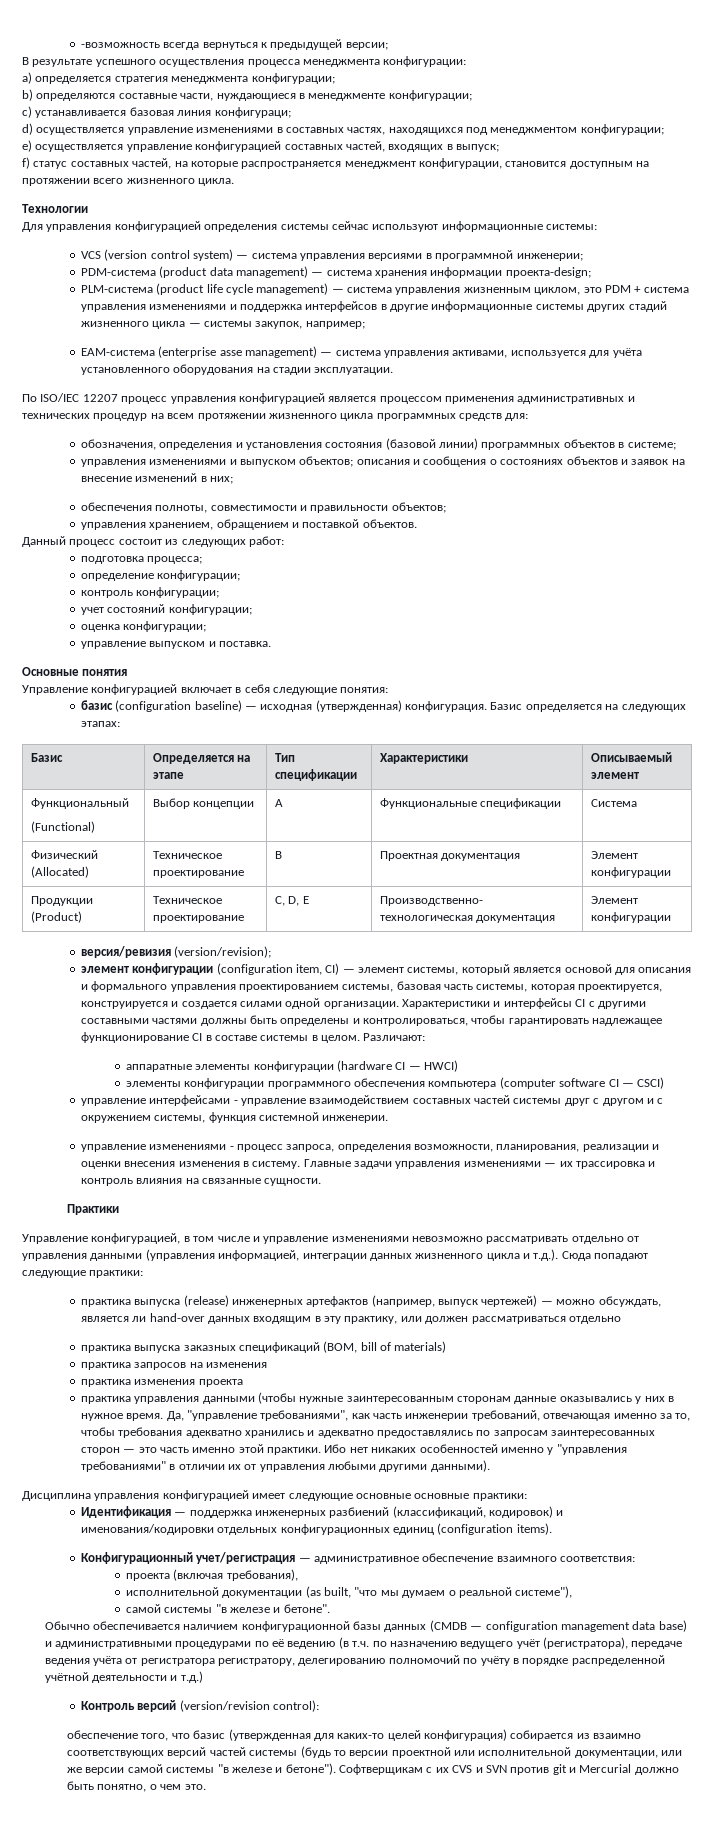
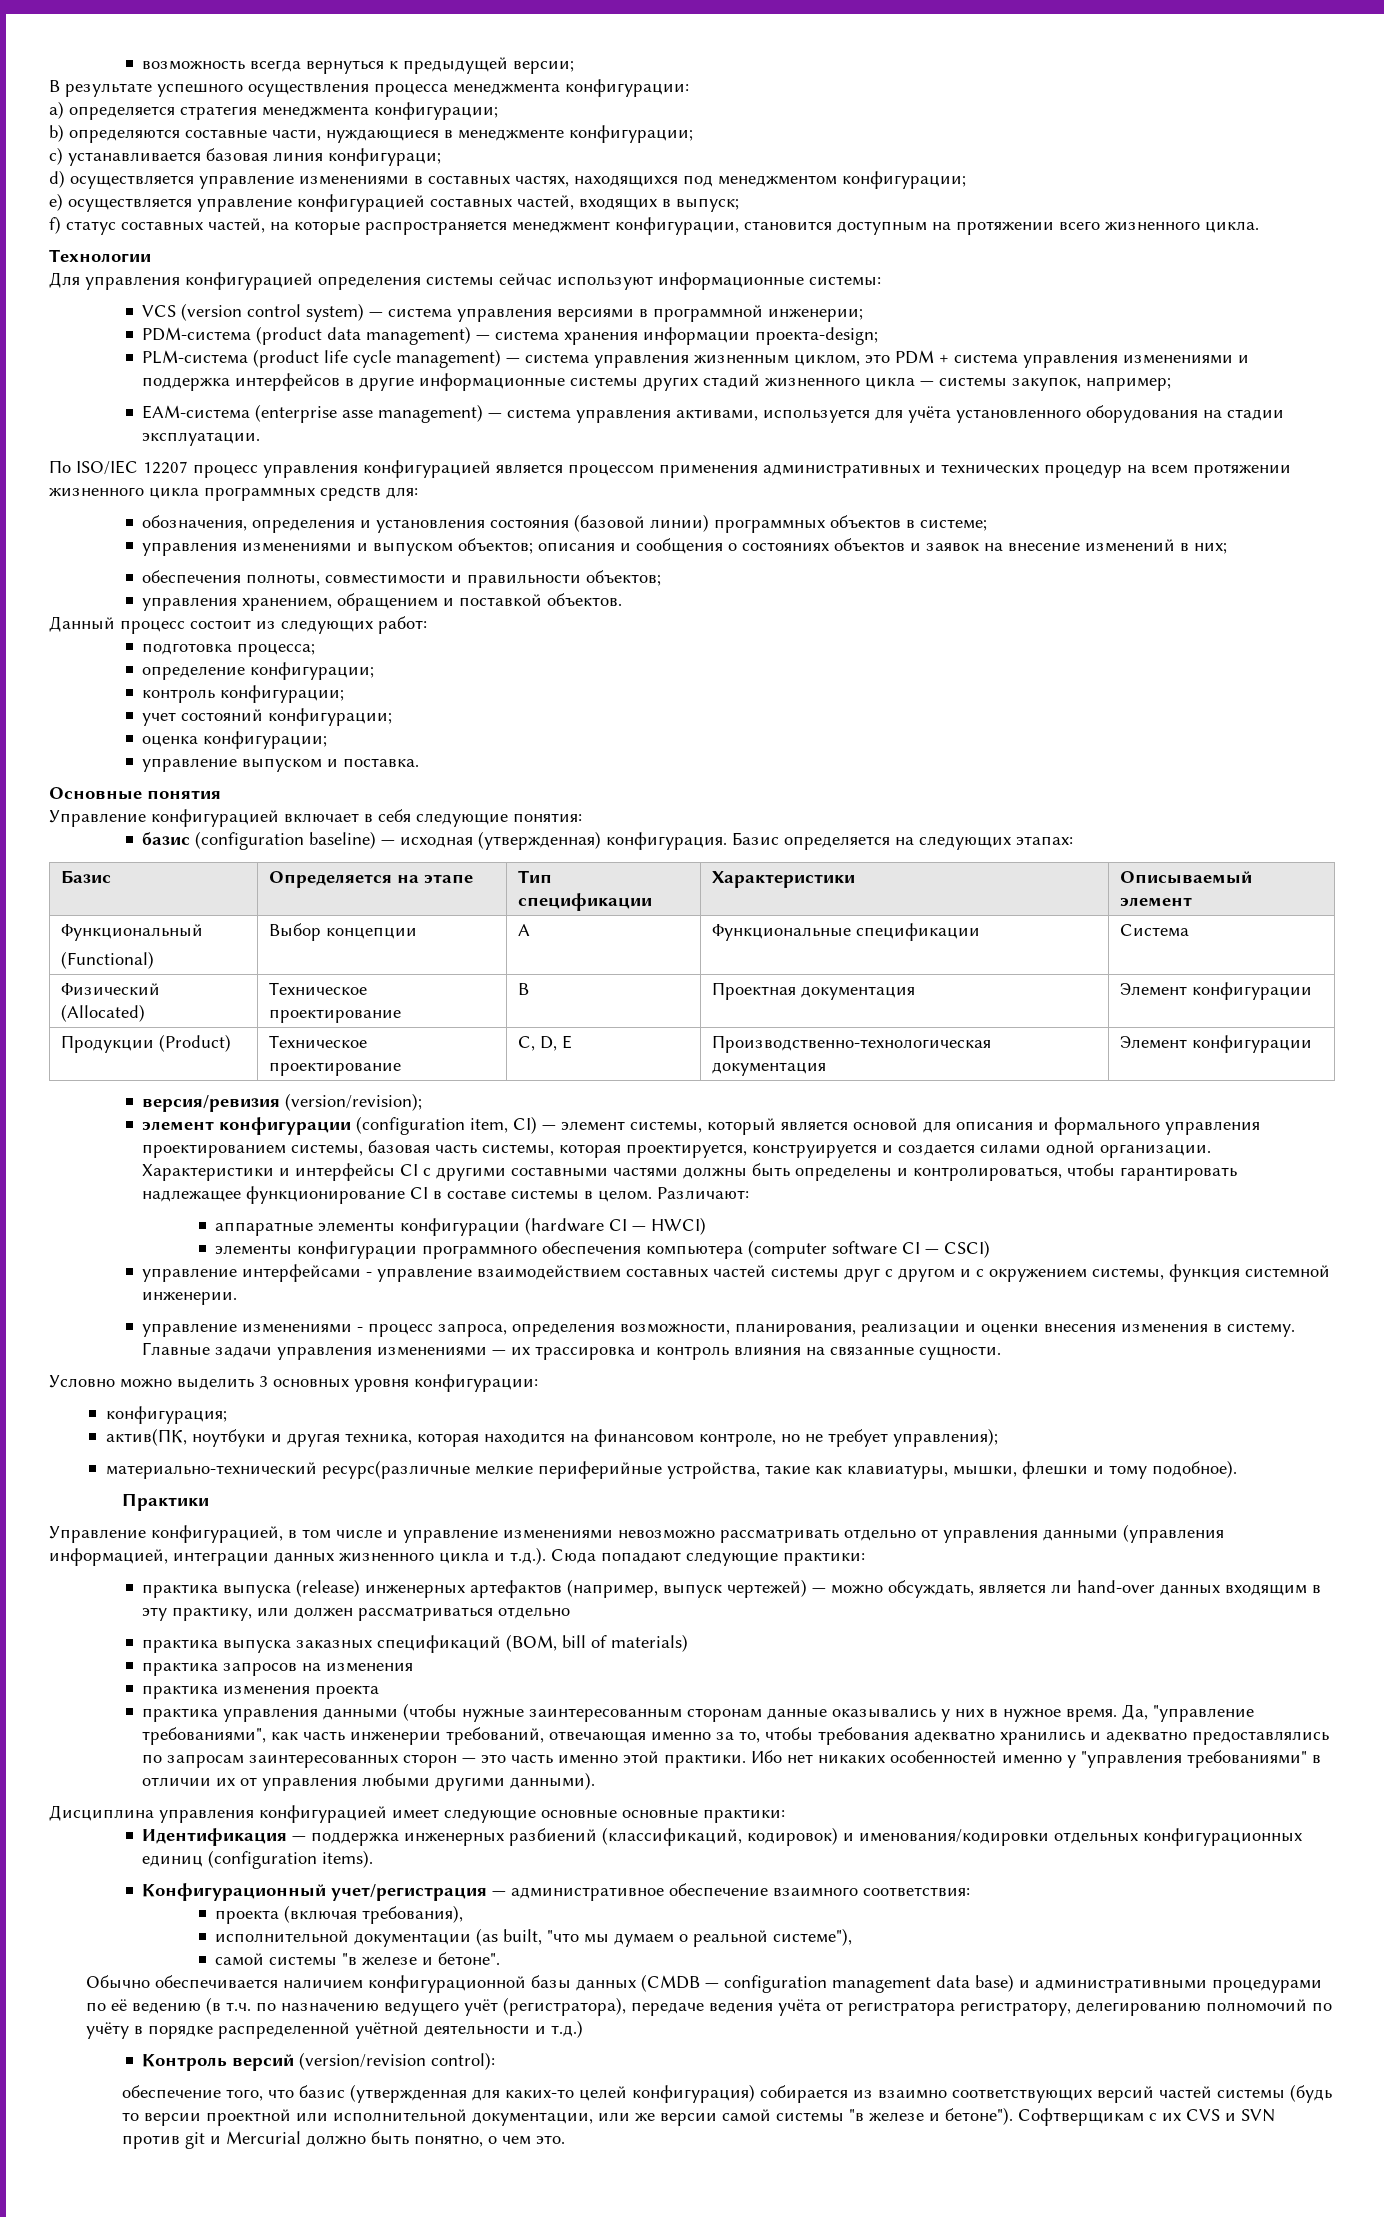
[80,42,160,48] -возможность -> [142,60,246,70] возможность
(322, 1182) none -> [49,1374,538,1392] [105,1406,227,1424] [105,1428,998,1447] [105,1460,1237,1479] // Условно можно выделить 3 основных уровня конфигурации: // конфигурация; // актив(ПК, ноутбуки и другая техника, которая находится на финансовом контроле, но не требует управления); // материально-технический ресурс(различные мелкие периферийные устройства, такие как клавиатуры, мышки, флешки и тому подобное).

